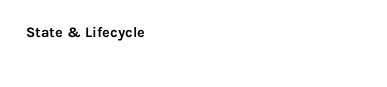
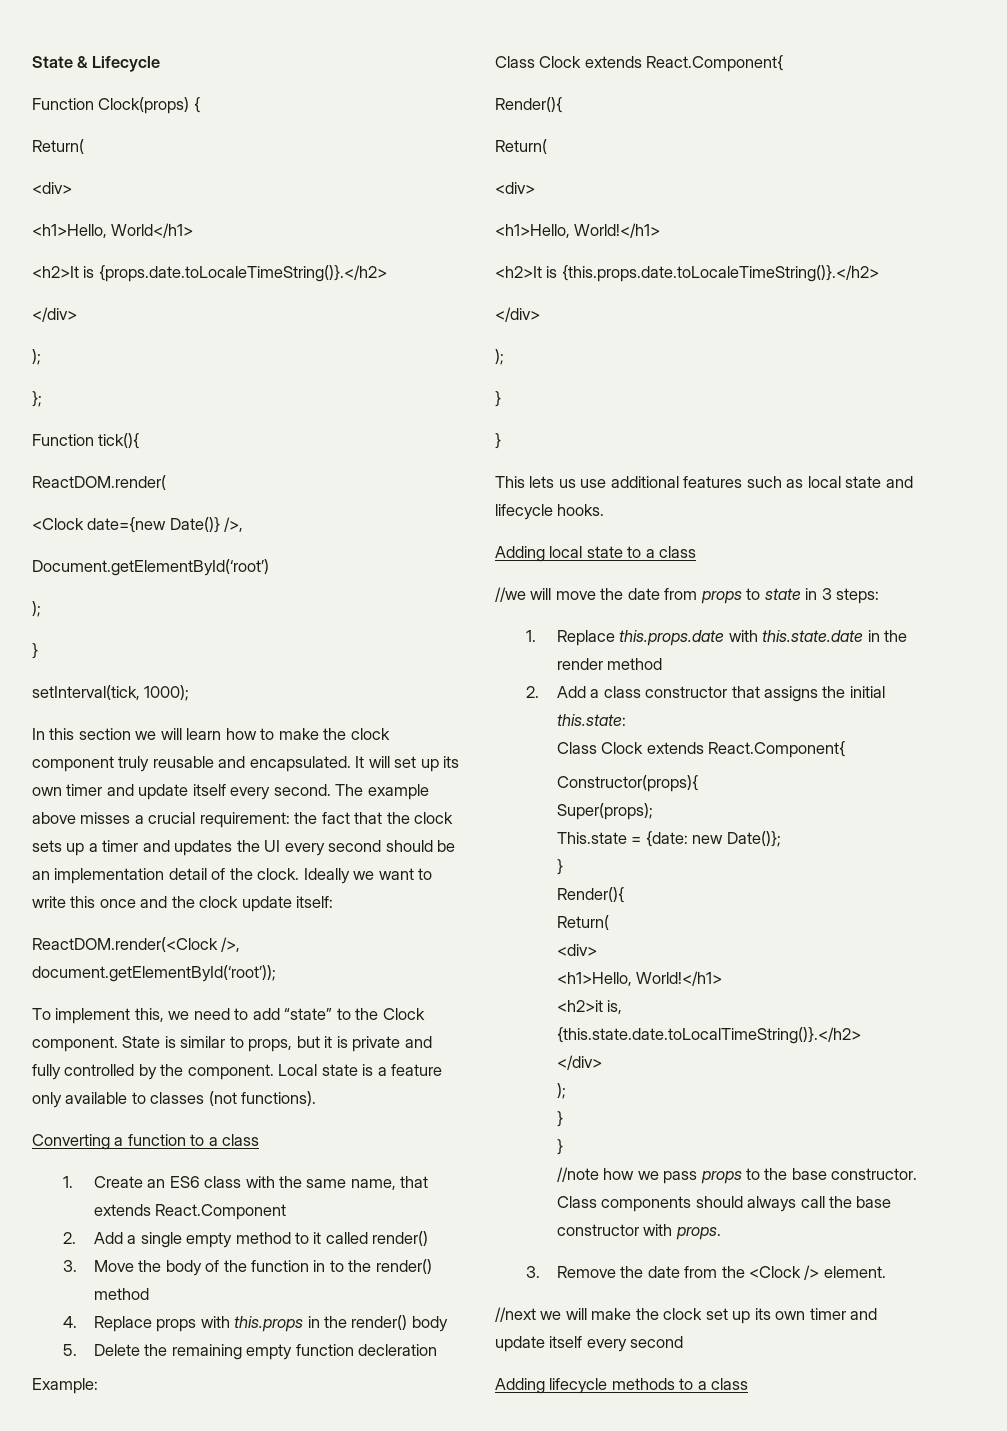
(145, 33) none -> [32,97,200,114] [32,139,84,154] [32,182,72,194] [32,223,194,238] [32,265,387,282] [32,307,77,322] [32,349,41,365] [32,391,42,407] [32,433,140,449] [32,475,166,490] [32,517,244,533] [32,559,269,576] [32,601,41,617] [32,643,38,659] [32,685,190,701] [32,728,390,740] [32,756,460,772] [32,784,429,800] [32,812,454,828] [32,840,456,856] [32,868,433,884] [32,896,334,912] [32,937,241,952] [32,965,276,982] [32,1008,425,1024] [32,1036,432,1052] [32,1064,443,1080] [32,1091,317,1108] [32,1134,260,1150] [62,1176,429,1190] [93,1204,287,1220] [62,1231,429,1248] [62,1259,432,1276] [93,1288,149,1300] [62,1315,448,1332] [62,1344,437,1360] [32,1378,98,1394] [495,55,784,72] [495,97,562,113] [495,139,547,154] [495,182,535,194] [495,223,661,238] [495,265,879,282] [495,307,540,322] [495,349,504,365] [495,391,501,407] [495,433,501,449] [495,476,913,488] [495,504,605,520] [495,546,697,562] [495,587,880,604] [525,630,907,646] [556,658,663,670] [525,686,885,702] [556,714,626,726] [556,741,846,758] [556,775,698,792] [556,803,653,820] [556,831,781,847] [556,859,563,875] [556,887,624,903] [556,915,609,930] [556,944,597,956] [556,971,723,986] [556,1000,623,1014] [556,1027,861,1044] [556,1055,602,1070] [556,1083,566,1099] [556,1111,563,1127] [556,1139,563,1155] [556,1167,918,1184] [556,1196,892,1212] [556,1224,721,1240] [525,1265,886,1280] [495,1307,878,1324] [495,1336,684,1352] [495,1378,749,1394] // Function Clock(props) { // Return( // <div> // <h1>Hello, World</h1> // <h2>It is {props.date.toLocaleTimeString()}.</h2> // </div> // ); // }; // Function tick(){ // ReactDOM.render( // <Clock date={new Date()} />, // Document.getElementById(‘root’) // ); // } // setInterval(tick, 1000); // In this section we will learn how to make the clock component truly reusable and encapsulated. It will set up its own timer and update itself every second. The example above misses a crucial requirement: the fact that the clock sets up a timer and updates the UI every second should be an implementation detail of the clock. Ideally we want to write this once and the clock update itself: // ReactDOM.render(<Clock />, document.getElementById(‘root’)); // To implement this, we need to add “state” to the Clock component. State is similar to props, but it is private and fully controlled by the component. Local state is a feature only available to classes (not functions). // Converting a function to a class // 1. Create an ES6 class with the same name, that extends React.Component // 2. Add a single empty method to it called render() // 3. Move the body of the function in to the render() method // 4. Replace props with this.props in the render() body // 5. Delete the remaining empty function decleration // Example: // Class Clock extends React.Component{ // Render(){ // Return( // <div> // <h1>Hello, World!</h1> // <h2>It is {this.props.date.toLocaleTimeString()}.</h2> // </div> // ); // } // } // This lets us use additional features such as local state and lifecycle hooks. // Adding local state to a class // //we will move the date from props to state in 3 steps: // 1. Replace this.props.date with this.state.date in the render method // 2. Add a class constructor that assigns the initial this.state: // Class Clock extends React.Component{ // Constructor(props){ // Super(props); // This.state = {date: new Date()}; // } // Render(){ // Return( // <div> // <h1>Hello, World!</h1> // <h2>it is, {this.state.date.toLocalTimeString()}.</h2> // </div> // ); // } // } // //note how we pass props to the base constructor. Class components should always call the base constructor with props. // 3. Remove the date from the <Clock /> element. // //next we will make the clock set up its own timer and update itself every second // Adding lifecycle methods to a class

